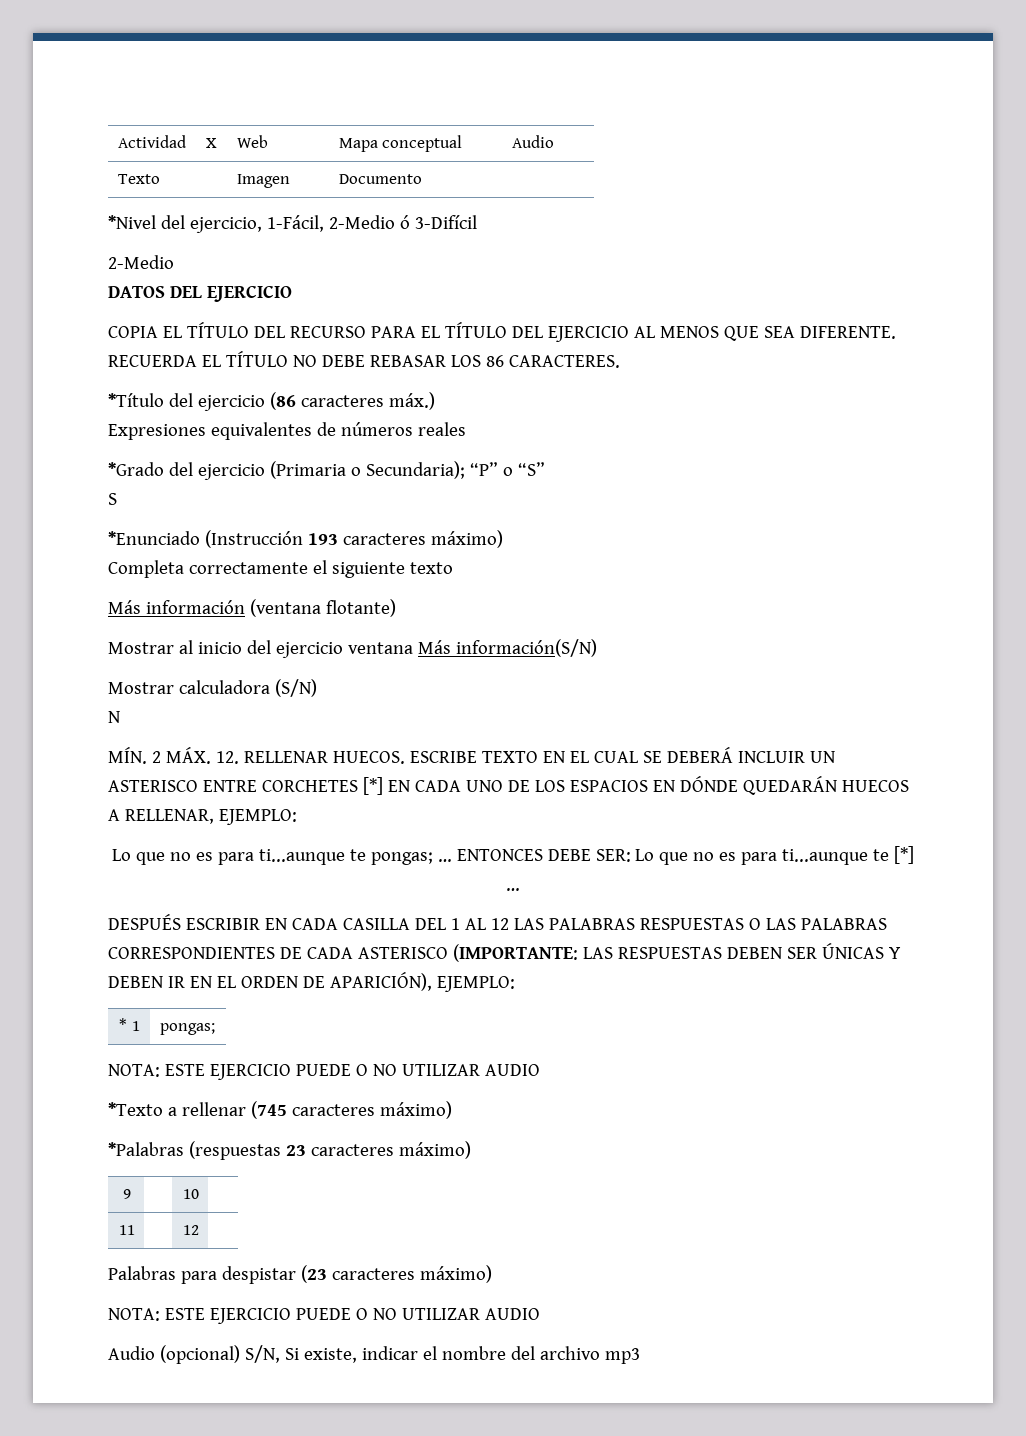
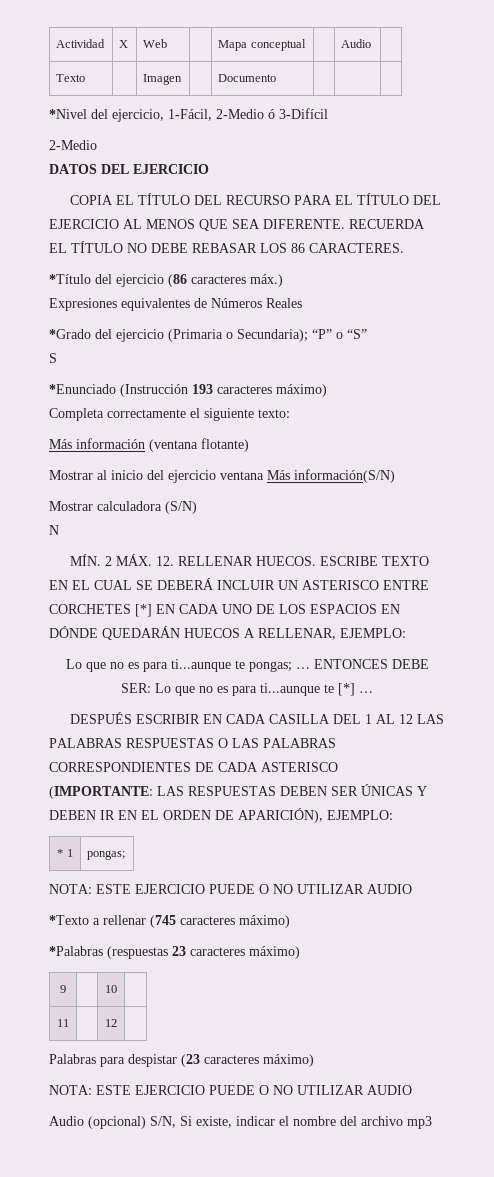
[340,422,466,436] números reales -> [211,298,302,308] Números Reales
[409,562,453,574] texto -> [258,409,290,418] texto:

